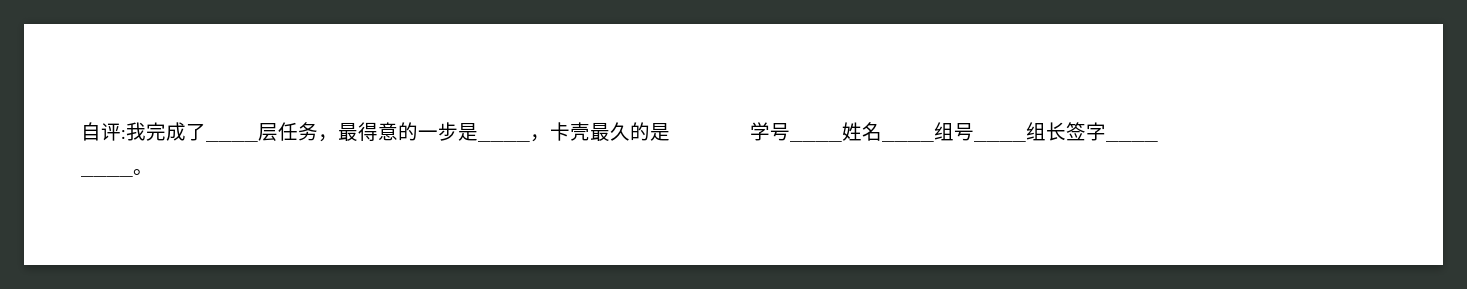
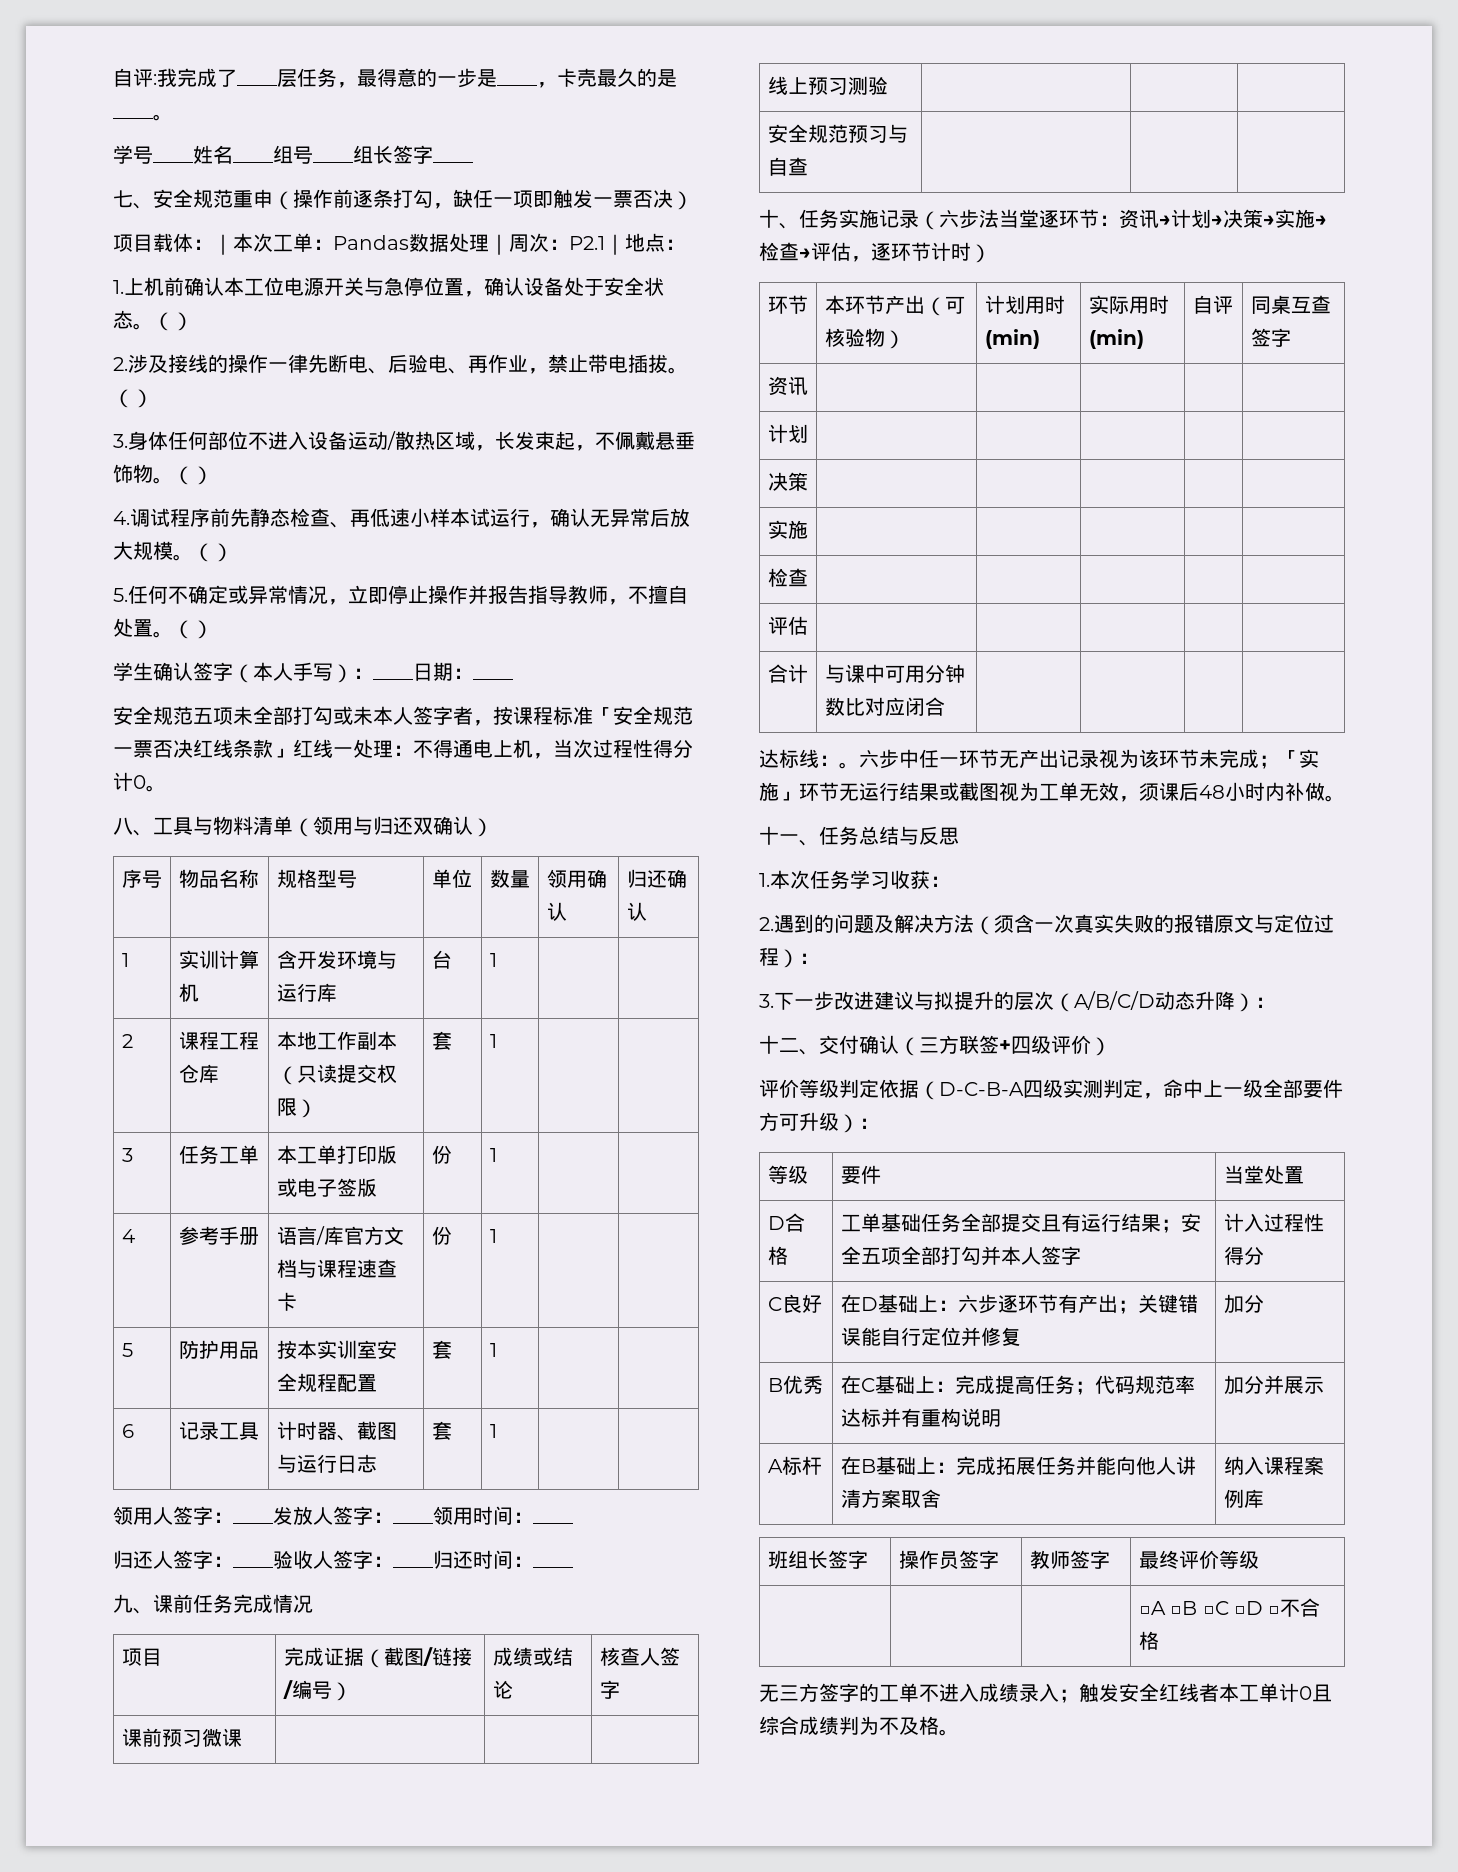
(1158, 140) none -> [113,189,693,210] [113,233,685,255] [113,277,664,297] [113,310,193,331] [113,354,688,374] [113,389,153,408] [113,431,695,451] [113,464,213,485] [113,508,690,528] [113,541,233,562] [113,585,688,605] [113,618,213,639] [113,662,373,683] [373,662,473,681] [473,679,513,680] [113,706,693,726] [113,739,693,759] [113,772,166,792] [113,816,493,837] [121,869,162,888] [178,869,259,888] [276,869,357,888] [431,869,472,888] [489,869,530,888] [546,869,607,888] [546,902,567,921] [626,869,687,888] [626,902,647,921] [121,953,129,967] [178,950,259,969] [178,983,199,1002] [276,950,397,969] [276,983,337,1002] [431,950,452,969] [489,953,497,967] [121,1034,133,1048] [178,1031,259,1050] [178,1064,219,1083] [276,1031,397,1050] [276,1064,397,1085] [276,1098,317,1118] [431,1031,452,1050] [489,1034,497,1048] [121,1148,133,1162] [178,1145,259,1164] [276,1145,397,1164] [276,1178,377,1197] [431,1145,452,1164] [489,1148,497,1162] [121,1229,135,1243] [178,1226,259,1245] [276,1226,404,1245] [276,1259,397,1278] [276,1292,297,1311] [431,1226,452,1245] [489,1229,497,1243] [121,1343,133,1357] [178,1340,259,1359] [276,1340,397,1359] [276,1373,377,1392] [431,1340,452,1359] [489,1343,497,1357] [121,1424,134,1438] [178,1421,259,1440] [276,1421,397,1441] [276,1454,377,1473] [431,1421,452,1440] [489,1424,497,1438] [113,1506,233,1525] [233,1506,393,1525] [393,1506,533,1525] [533,1523,573,1524] [113,1550,233,1569] [233,1550,393,1569] [393,1550,533,1569] [533,1567,573,1568] [113,1594,313,1614] [121,1648,162,1666] [283,1647,472,1668] [282,1680,352,1701] [492,1647,573,1666] [492,1680,513,1699] [599,1647,680,1666] [599,1680,620,1699] [121,1728,242,1747] [767,76,888,95] [767,124,908,143] [767,157,808,176] [759,209,1327,230] [759,242,991,263] [767,295,808,314] [824,295,965,316] [824,328,905,349] [984,295,1065,314] [984,329,1040,349] [1088,295,1169,314] [1088,329,1144,349] [1192,295,1233,314] [1250,295,1331,314] [1250,328,1291,347] [767,376,808,396] [767,424,808,443] [767,472,808,491] [767,520,808,539] [767,568,808,587] [767,616,808,635] [767,664,808,683] [824,664,965,683] [824,697,945,716] [759,749,1319,769] [759,782,1345,802] [759,826,959,846] [759,870,950,889] [759,914,1334,935] [759,947,819,968] [759,991,1275,1012] [759,1035,1111,1056] [759,1079,1343,1100] [759,1112,879,1133] [767,1165,808,1184] [840,1165,881,1184] [1223,1165,1304,1184] [767,1213,805,1232] [767,1246,788,1265] [840,1213,1201,1233] [840,1246,1081,1266] [1223,1213,1324,1232] [1223,1246,1264,1265] [767,1294,822,1313] [840,1294,1198,1314] [840,1327,1021,1347] [1223,1294,1264,1314] [767,1375,823,1394] [840,1375,1195,1395] [840,1408,1001,1428] [1223,1375,1324,1395] [767,1456,822,1475] [840,1456,1196,1476] [840,1489,941,1508] [1223,1456,1324,1475] [1223,1489,1264,1508] [767,1550,868,1569] [898,1550,999,1570] [1029,1550,1110,1569] [1138,1550,1259,1569] [1138,1598,1321,1617] [1138,1631,1159,1650] [759,1683,1332,1703] [759,1716,959,1736] // 七、安全规范重申（操作前逐条打勾，缺任一项即触发一票否决） // 项目载体：｜本次工单：Pandas数据处理｜周次：P2.1｜地点： // 1.上机前确认本工位电源开关与急停位置，确认设备处于安全状态。（） // 2.涉及接线的操作一律先断电、后验电、再作业，禁止带电插拔。（） // 3.身体任何部位不进入设备运动/散热区域，长发束起，不佩戴悬垂饰物。（） // 4.调试程序前先静态检查、再低速小样本试运行，确认无异常后放大规模。（） // 5.任何不确定或异常情况，立即停止操作并报告指导教师，不擅自处置。（） // 学生确认签字（本人手写）：____日期：____ // 安全规范五项未全部打勾或未本人签字者，按课程标准「安全规范一票否决红线条款」红线一处理：不得通电上机，当次过程性得分计0。 // 八、工具与物料清单（领用与归还双确认） // 序号 | 物品名称 | 规格型号 | 单位 | 数量 | 领用确认 | 归还确认 // 1 | 实训计算机 | 含开发环境与运行库 | 台 | 1 | | // 2 | 课程工程仓库 | 本地工作副本（只读提交权限） | 套 | 1 | | // 3 | 任务工单 | 本工单打印版或电子签版 | 份 | 1 | | // 4 | 参考手册 | 语言/库官方文档与课程速查卡 | 份 | 1 | | // 5 | 防护用品 | 按本实训室安全规程配置 | 套 | 1 | | // 6 | 记录工具 | 计时器、截图与运行日志 | 套 | 1 | | // 领用人签字：____发放人签字：____领用时间：____ // 归还人签字：____验收人签字：____归还时间：____ // 九、课前任务完成情况 // 项目 | 完成证据（截图/链接/编号） | 成绩或结论 | 核查人签字 // 课前预习微课 | | | // 线上预习测验 | | | // 安全规范预习与自查 | | | // 十、任务实施记录（六步法当堂逐环节：资讯→计划→决策→实施→检查→评估，逐环节计时） // 环节 | 本环节产出（可核验物） | 计划用时(min) | 实际用时(min) | 自评 | 同桌互查签字 // 资讯 | | | | | // 计划 | | | | | // 决策 | | | | | // 实施 | | | | | // 检查 | | | | | // 评估 | | | | | // 合计 | 与课中可用分钟数比对应闭合 | | | | // 达标线：。六步中任一环节无产出记录视为该环节未完成；「实施」环节无运行结果或截图视为工单无效，须课后48小时内补做。 // 十一、任务总结与反思 // 1.本次任务学习收获： // 2.遇到的问题及解决方法（须含一次真实失败的报错原文与定位过程）： // 3.下一步改进建议与拟提升的层次（A/B/C/D动态升降）： // 十二、交付确认（三方联签+四级评价） // 评价等级判定依据（D-C-B-A四级实测判定，命中上一级全部要件方可升级）： // 等级 | 要件 | 当堂处置 // D合格 | 工单基础任务全部提交且有运行结果；安全五项全部打勾并本人签字 | 计入过程性得分 // C良好 | 在D基础上：六步逐环节有产出；关键错误能自行定位并修复 | 加分 // B优秀 | 在C基础上：完成提高任务；代码规范率达标并有重构说明 | 加分并展示 // A标杆 | 在B基础上：完成拓展任务并能向他人讲清方案取舍 | 纳入课程案例库 // 班组长签字 | 操作员签字 | 教师签字 | 最终评价等级 // | | | □A □B □C □D □不合格 // 无三方签字的工单不进入成绩录入；触发安全红线者本工单计0且综合成绩判为不及格。

